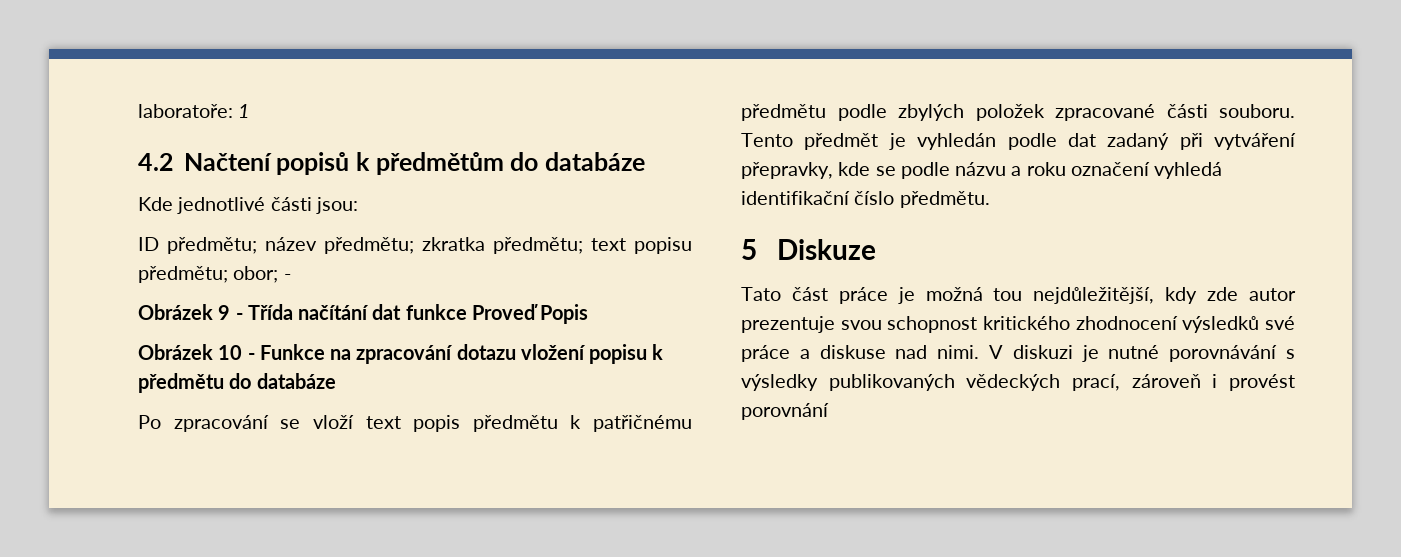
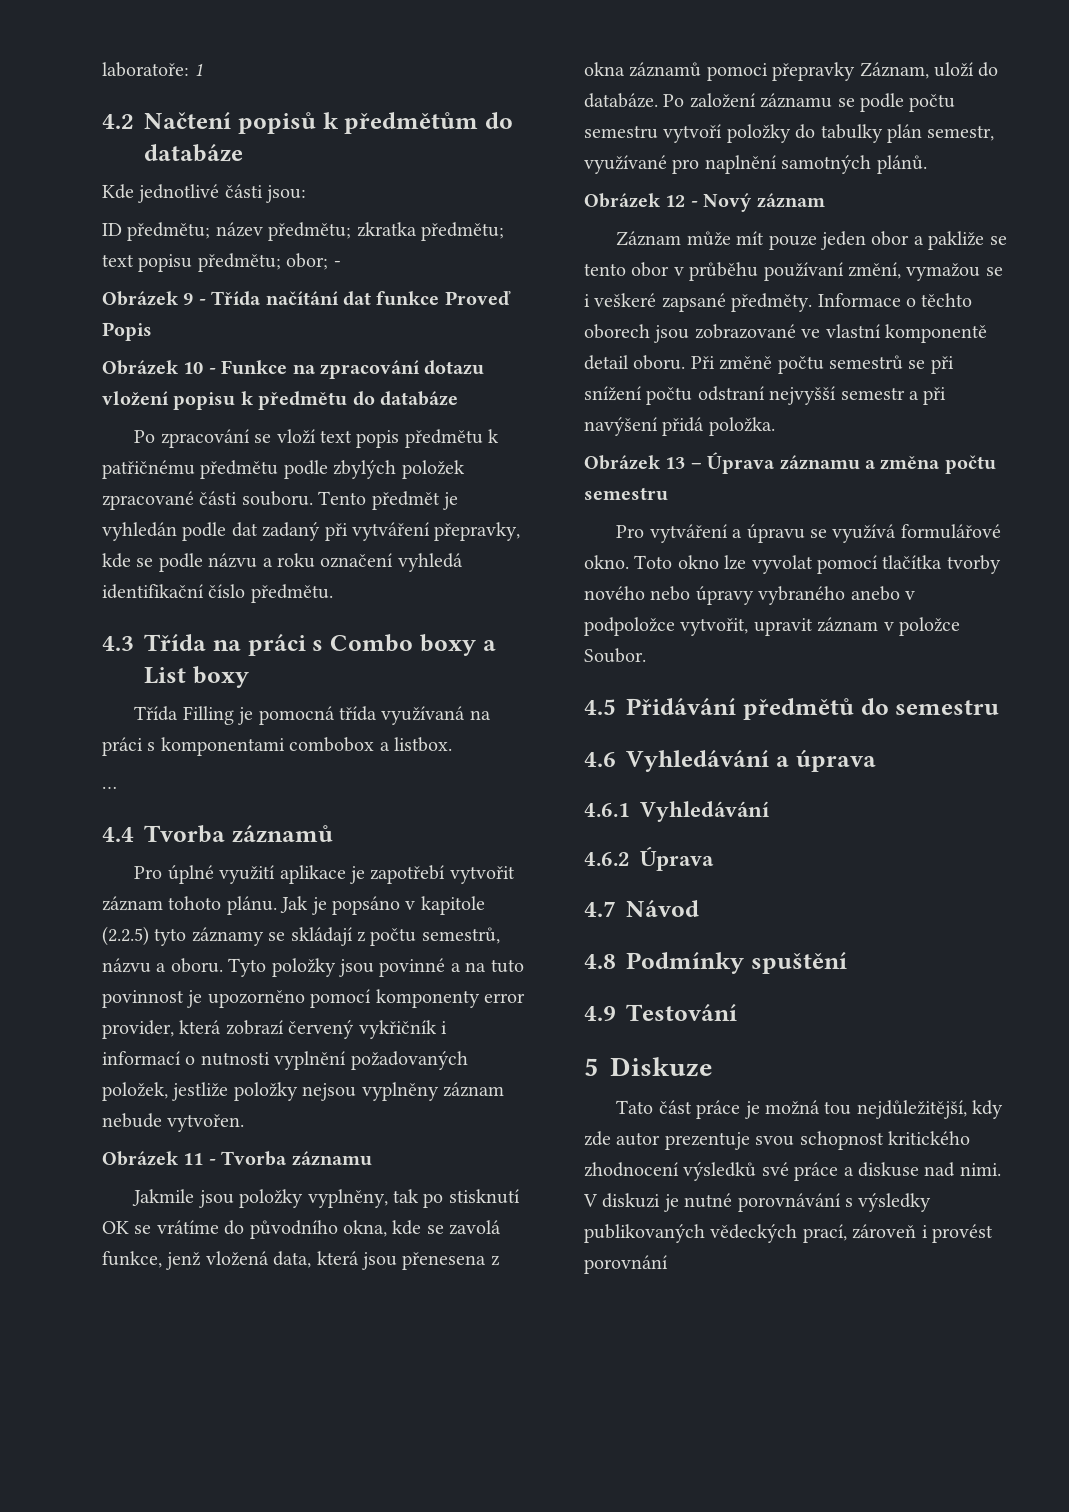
(990, 199) none -> [102,634,496,656] [144,666,249,688] [134,706,491,725] [102,737,452,756] [102,786,117,789] [102,825,333,843] [134,865,515,884] [102,896,485,915] [102,926,500,946] [102,958,524,977] [102,989,525,1008] [102,1020,447,1039] [102,1051,468,1070] [102,1082,504,1101] [102,1113,245,1132] [102,1151,372,1166] [132,1189,520,1208] [102,1220,502,1239] [102,1251,500,1270] [584,62,999,81] [584,93,956,112] [584,124,995,143] [584,155,927,174] [584,193,825,212] [616,231,1007,250] [584,262,1003,281] [584,293,973,312] [584,324,987,343] [584,355,954,374] [584,386,947,405] [584,417,775,436] [584,452,996,474] [584,487,668,501] [616,524,1001,543] [584,555,1001,574] [584,586,915,605] [584,617,960,636] [584,648,646,663] [584,698,1000,720] [584,750,876,772] [584,801,769,822] [584,846,714,871] [584,900,699,917] [584,952,847,974] [584,1004,737,1021] // 4.3 Třída na práci s Combo boxy a List boxy // Třída Filling je pomocná třída využívaná na práci s komponentami combobox a listbox. // … // 4.4 Tvorba záznamů // Pro úplné využití aplikace je zapotřebí vytvořit záznam tohoto plánu. Jak je popsáno v kapitole (2.2.5) tyto záznamy se skládají z počtu semestrů, názvu a oboru. Tyto položky jsou povinné a na tuto povinnost je upozorněno pomocí komponenty error provider, která zobrazí červený vykřičník i informací o nutnosti vyplnění požadovaných položek, jestliže položky nejsou vyplněny záznam nebude vytvořen. // Obrázek 11 - Tvorba záznamu // Jakmile jsou položky vyplněny, tak po stisknutí OK se vrátíme do původního okna, kde se zavolá funkce, jenž vložená data, která jsou přenesena z okna záznamů pomoci přepravky Záznam, uloží do databáze. Po založení záznamu se podle počtu semestru vytvoří položky do tabulky plán semestr, využívané pro naplnění samotných plánů. // Obrázek 12 - Nový záznam // Záznam může mít pouze jeden obor a pakliže se tento obor v průběhu používaní změní, vymažou se i veškeré zapsané předměty. Informace o těchto oborech jsou zobrazované ve vlastní komponentě detail oboru. Při změně počtu semestrů se při snížení počtu odstraní nejvyšší semestr a při navýšení přidá položka. // Obrázek 13 – Úprava záznamu a změna počtu semestru // Pro vytváření a úpravu se využívá formulářové okno. Toto okno lze vyvolat pomocí tlačítka tvorby nového nebo úpravy vybraného anebo v podpoložce vytvořit, upravit záznam v položce Soubor. // 4.5 Přidávání předmětů do semestru // 4.6 Vyhledávání a úprava // 4.6.1 Vyhledávání // 4.6.2 Úprava // 4.7 Návod // 4.8 Podmínky spuštění // 4.9 Testování

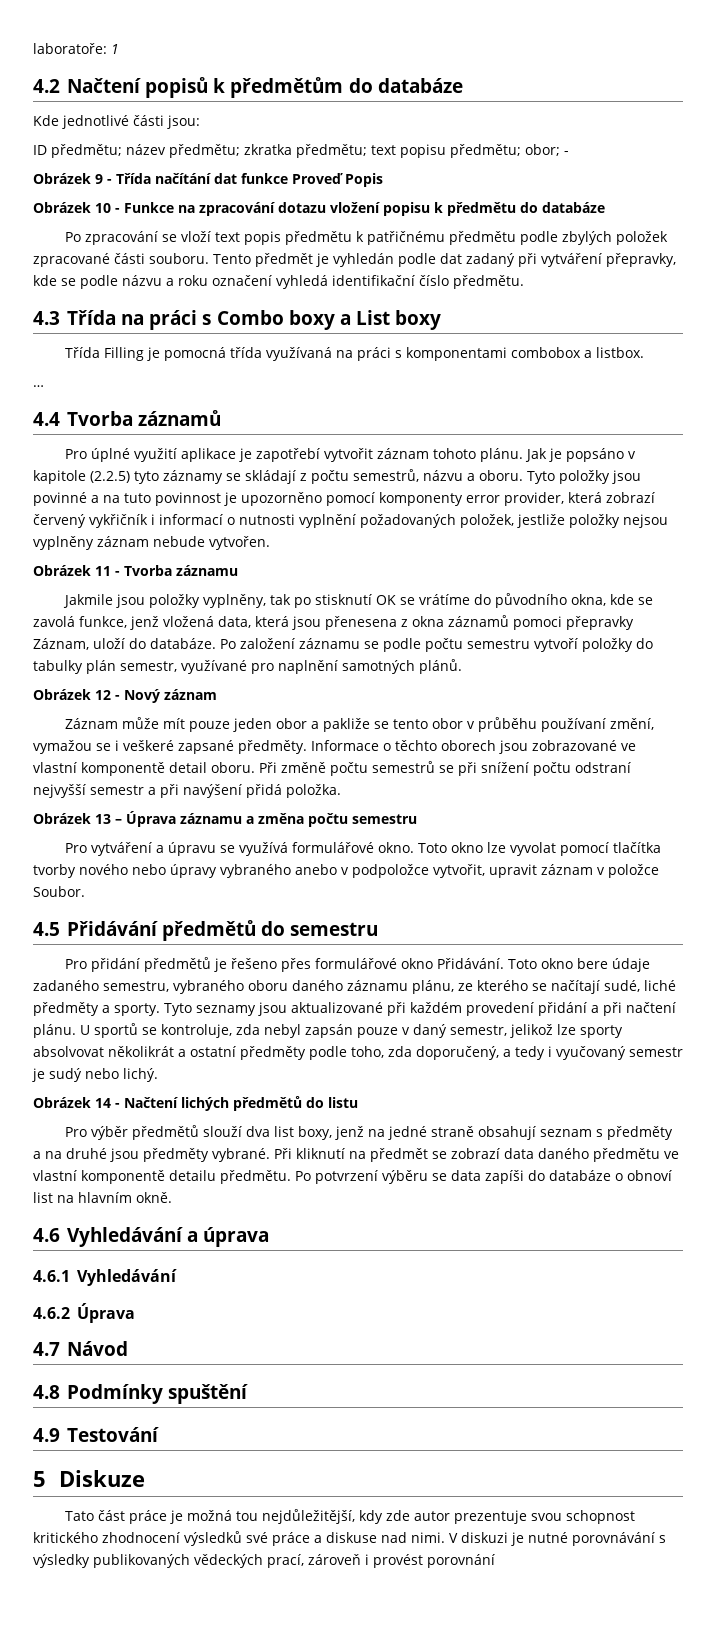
(1000, 707) none -> [64,957,650,972] [33,980,676,994] [33,1002,676,1016] [33,1023,623,1038] [33,1046,683,1060] [32,1068,158,1082] [33,1096,358,1111] [64,1125,673,1140] [33,1148,679,1162] [33,1170,672,1184] [33,1192,172,1203] // Pro přidání předmětů je řešeno přes formulářové okno Přidávání. Toto okno bere údaje zadaného semestru, vybraného oboru daného záznamu plánu, ze kterého se načítají sudé, liché předměty a sporty. Tyto seznamy jsou aktualizované při každém provedení přidání a při načtení plánu. U sportů se kontroluje, zda nebyl zapsán pouze v daný semestr, jelikož lze sporty absolvovat několikrát a ostatní předměty podle toho, zda doporučený, a tedy i vyučovaný semestr je sudý nebo lichý. // Obrázek 14 - Načtení lichých předmětů do listu // Pro výběr předmětů slouží dva list boxy, jenž na jedné straně obsahují seznam s předměty a na druhé jsou předměty vybrané. Při kliknutí na předmět se zobrazí data daného předmětu ve vlastní komponentě detailu předmětu. Po potvrzení výběru se data zapíši do databáze o obnoví list na hlavním okně.

